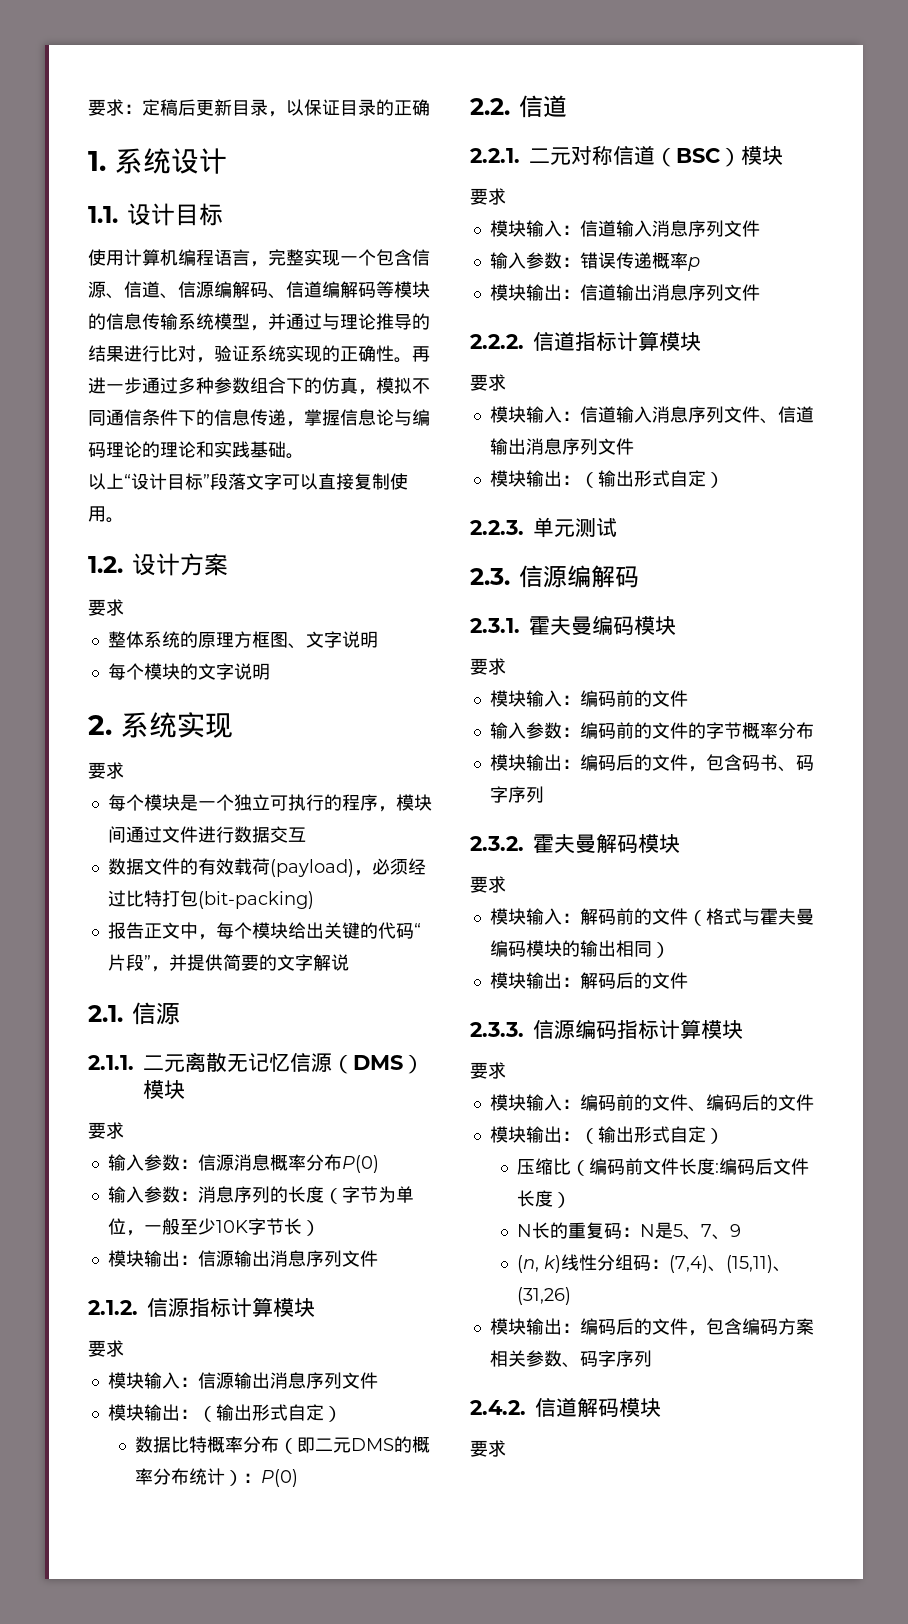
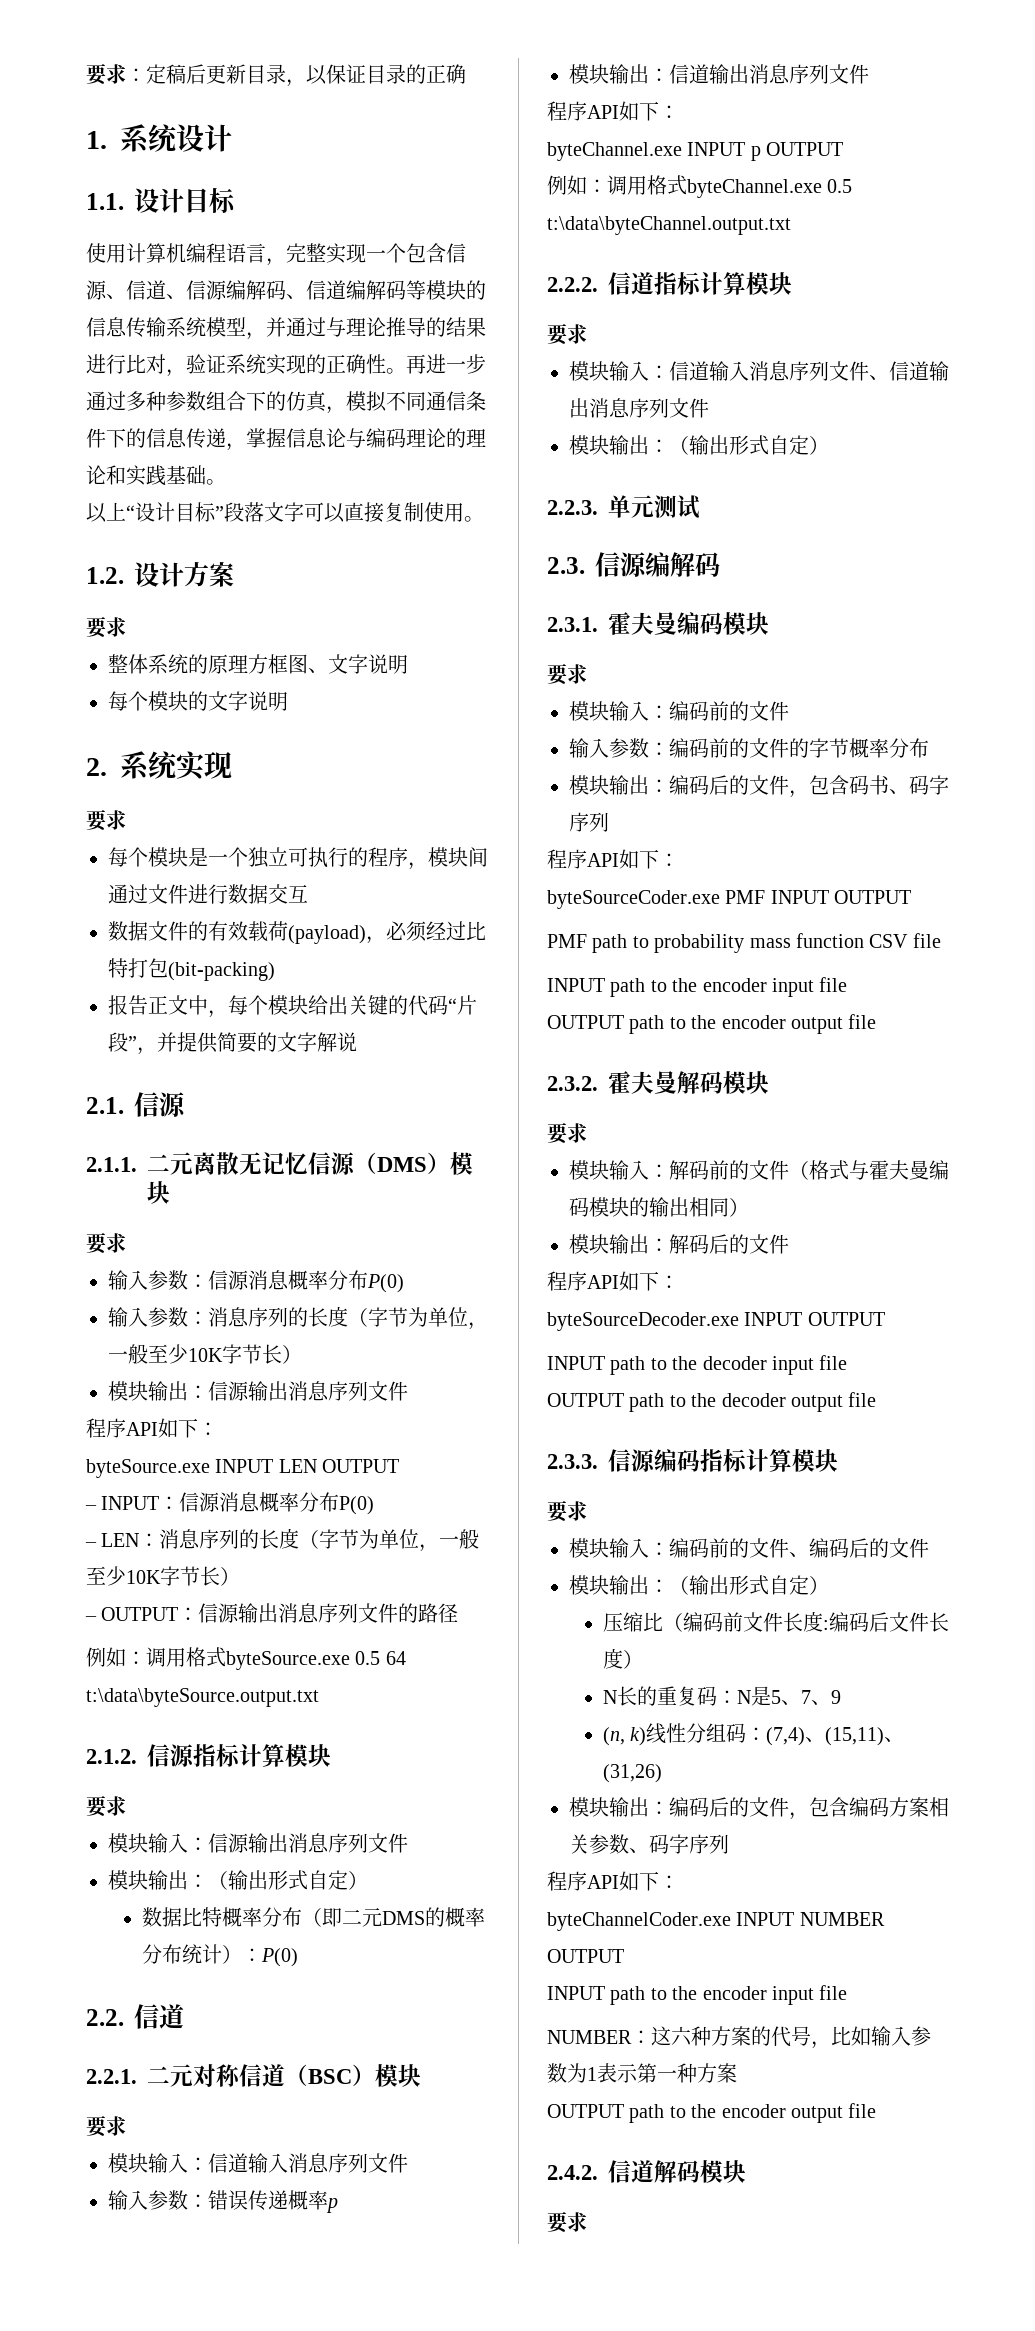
(378, 1258) none -> [86,1418,218,1438] [86,1459,400,1478] [85,1492,375,1515] [85,1528,480,1552] [86,1566,240,1586] [85,1603,459,1623] [86,1647,406,1670] [86,1688,319,1707] // 程序API如下： // byteSource.exe INPUT LEN OUTPUT // – INPUT：信源消息概率分布P(0) // – LEN：消息序列的长度（字节为单位，一般至少10K字节长） // – OUTPUT：信源输出消息序列文件的路径 // 例如：调用格式byteSource.exe 0.5 64 t:\data\byteSource.output.txt
(760, 292) none -> [547,101,679,121] [547,142,844,161] [547,175,853,198] [547,216,791,235] // 程序API如下： // byteChannel.exe INPUT p OUTPUT // 例如：调用格式byteChannel.exe 0.5 t:\data\byteChannel.output.txt
(544, 794) none -> [547,849,679,869] [547,890,912,909] [547,933,941,953] [547,977,848,997] [547,1014,877,1034] // 程序API如下： // byteSourceCoder.exe PMF INPUT OUTPUT // PMF path to probability mass function CSV file // INPUT path to the encoder input file // OUTPUT path to the encoder output file
(688, 980) none -> [547,1271,679,1291] [547,1312,885,1331] [547,1355,848,1375] [547,1392,877,1412] // 程序API如下： // byteSourceDecoder.exe INPUT OUTPUT // INPUT path to the decoder input file // OUTPUT path to the decoder output file
(652, 1358) none -> [547,1871,679,1891] [547,1912,885,1931] [547,1949,624,1963] [547,1985,848,2005] [547,2026,931,2049] [547,2063,737,2083] [547,2103,877,2123] // 程序API如下： // byteChannelCoder.exe INPUT NUMBER OUTPUT // INPUT path to the encoder input file // NUMBER：这六种方案的代号，比如输入参数为1表示第一种方案 // OUTPUT path to the encoder output file

